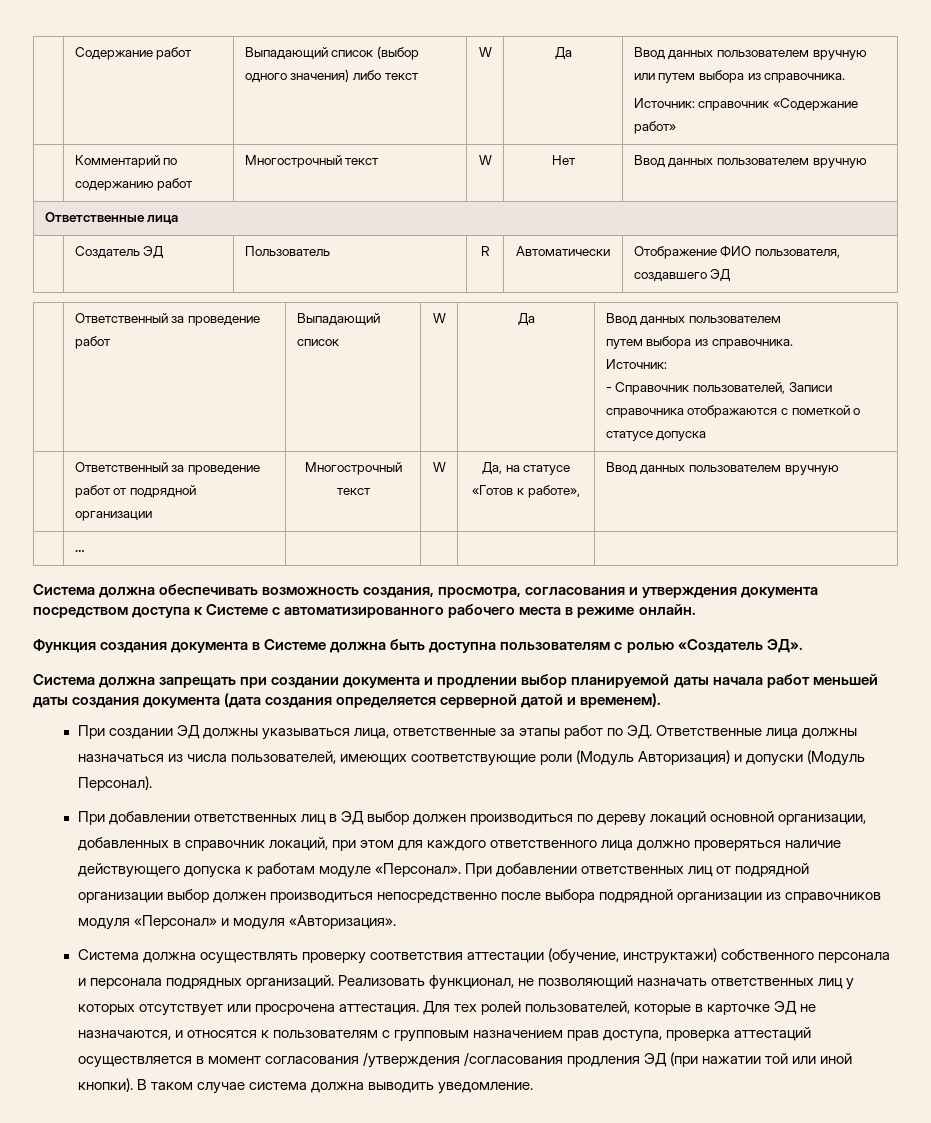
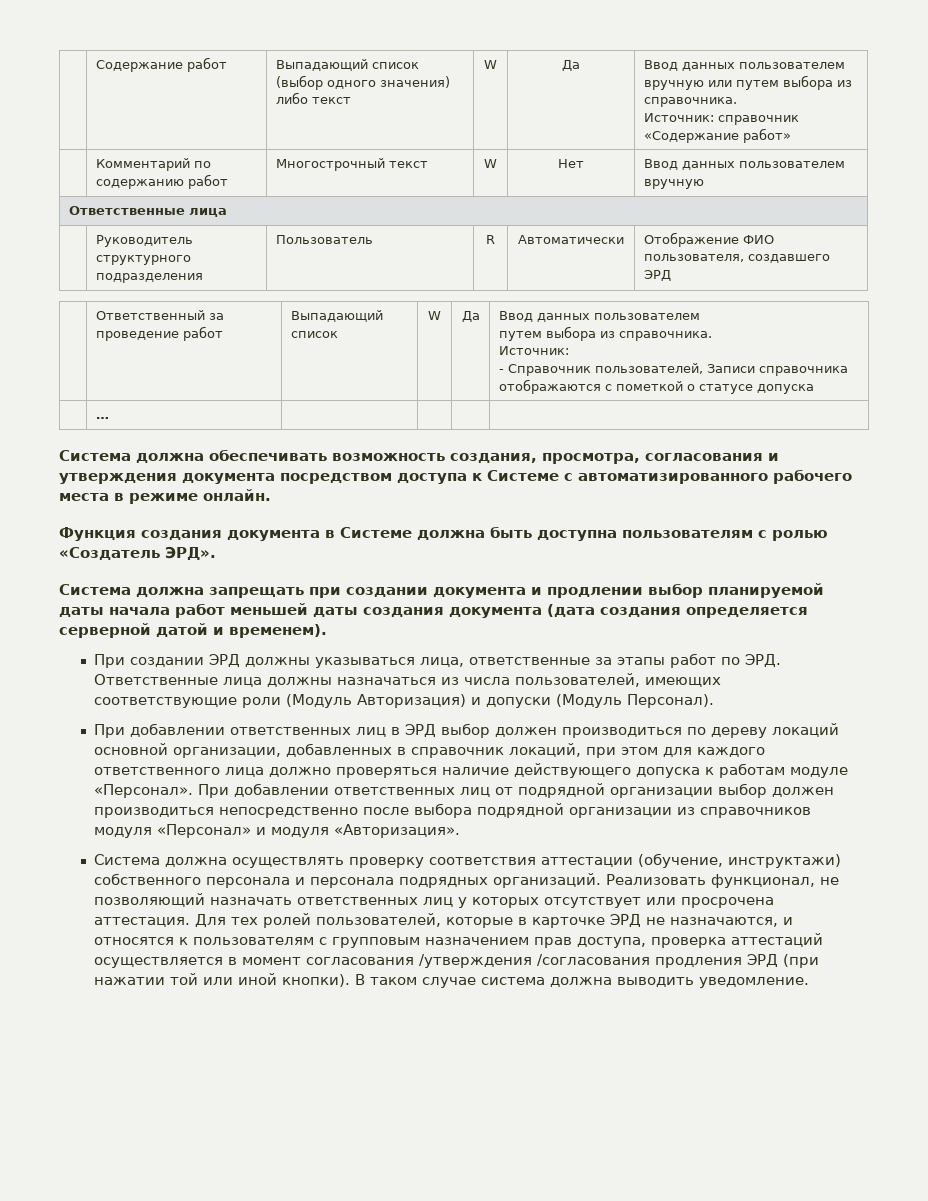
[74,246,164,259] Создатель ЭД -> [95,235,193,247] [95,255,191,265] [95,273,203,283] Руководитель структурного подразделения
[710,269,731,282] ЭД -> [643,270,671,281] ЭРД
[74,462,260,475] [74,485,196,498] [74,511,152,521] [304,462,402,475] [336,488,371,495] [432,462,446,472] [481,462,571,475] [472,485,580,498] [605,462,839,475] // | Ответственный за проведение работ от подрядной организации | Многострочный текст | W | Да, на статусе «Готов к работе», | Ввод данных пользователем вручную -> (814, 389) none
[766,639,803,653] ЭД». -> [165,546,216,560] ЭРД».
[176,725,200,739] ЭД -> [209,654,241,667] ЭРД
[627,725,653,739] ЭД. -> [745,654,782,667] ЭРД.
[340,811,364,825] ЭД -> [405,724,437,737] ЭРД
[774,1001,798,1015] ЭД -> [610,914,642,927] ЭРД
[643,1053,667,1067] ЭД -> [747,954,779,967] ЭРД

